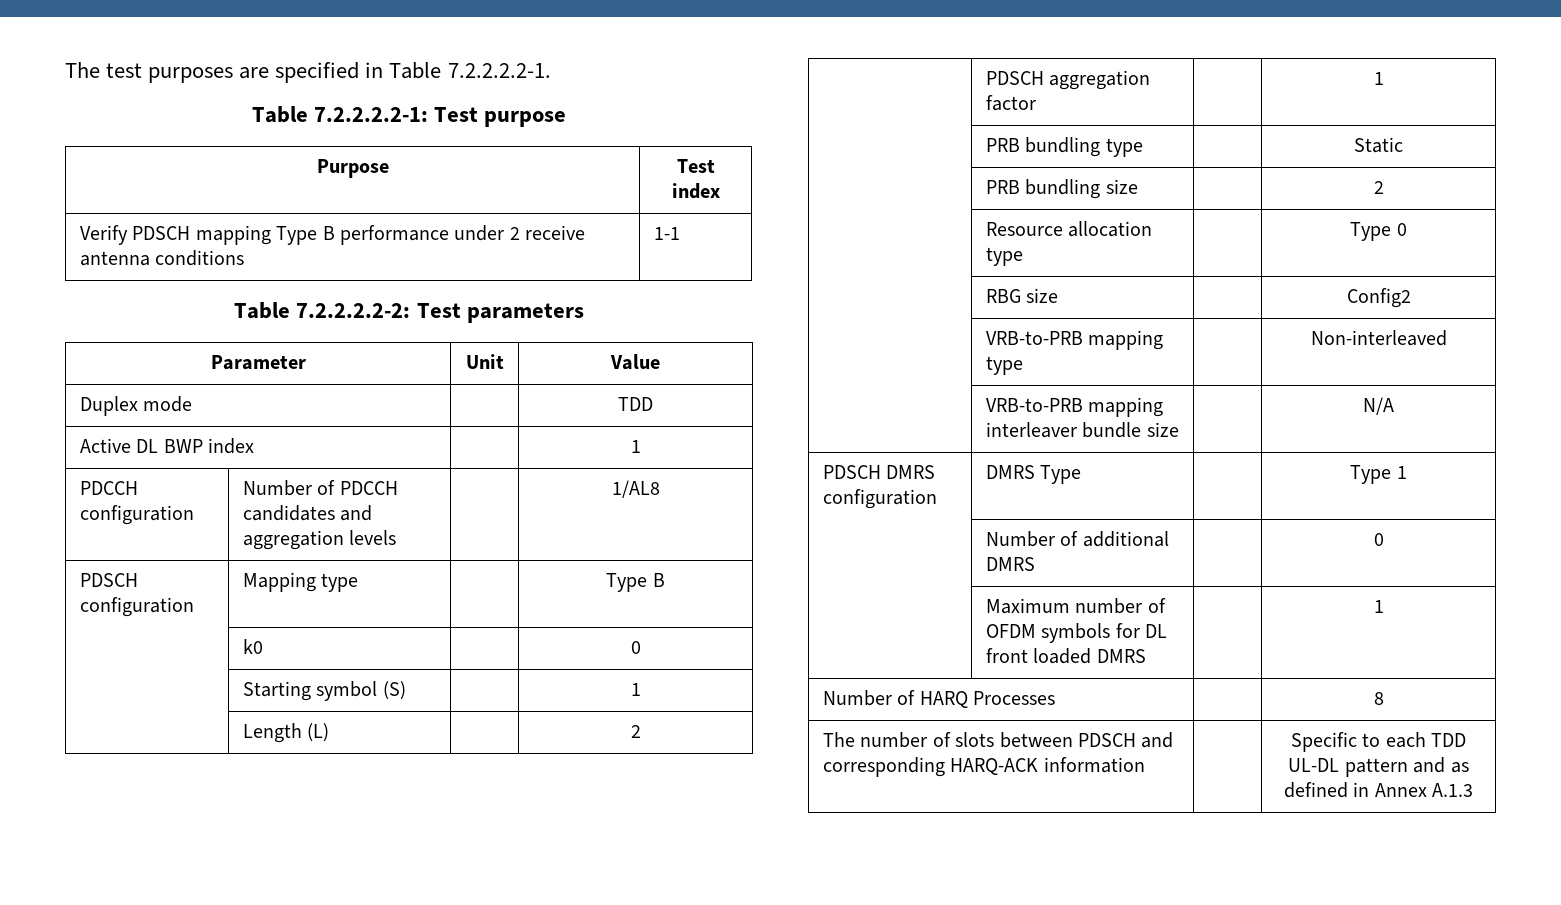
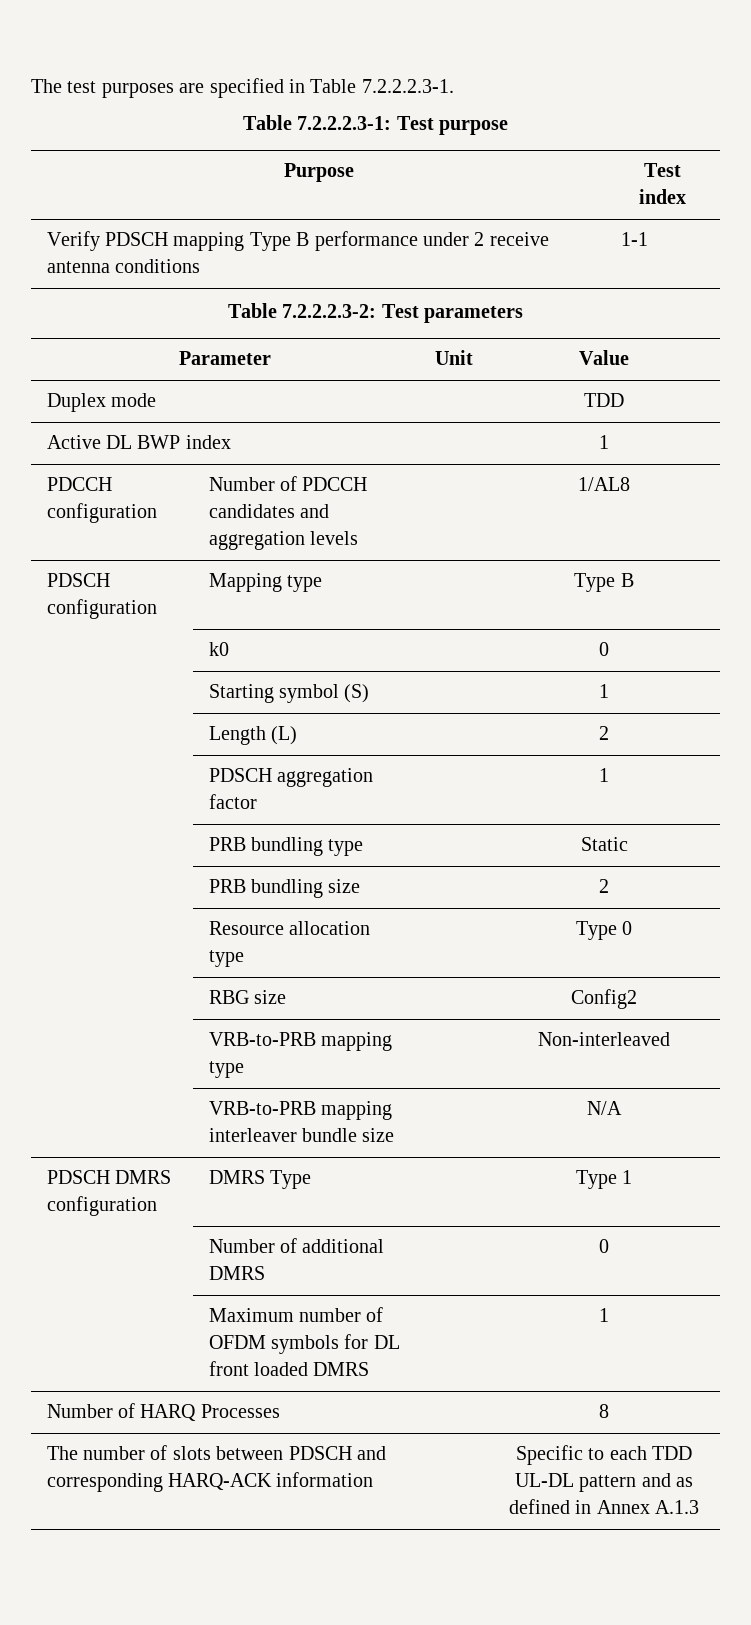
[447,63,551,78] [251,106,428,123] 7.2.2.2.2-1. // Table 7.2.2.2.2-1: -> [361,79,454,93] [242,115,392,130] 7.2.2.2.3-1. // Table 7.2.2.2.3-1:
[296,303,411,318] 7.2.2.2.2-2: -> [282,304,377,318] 7.2.2.2.3-2:

